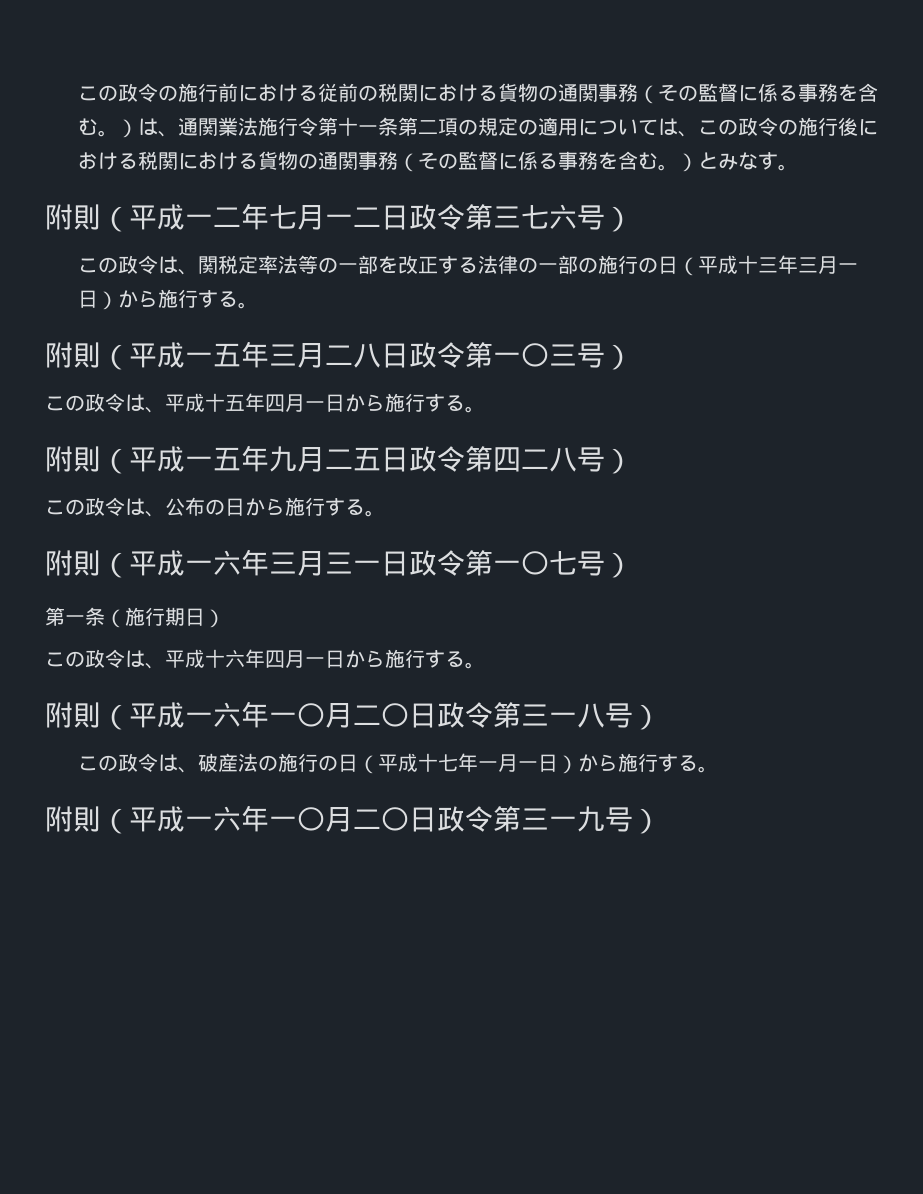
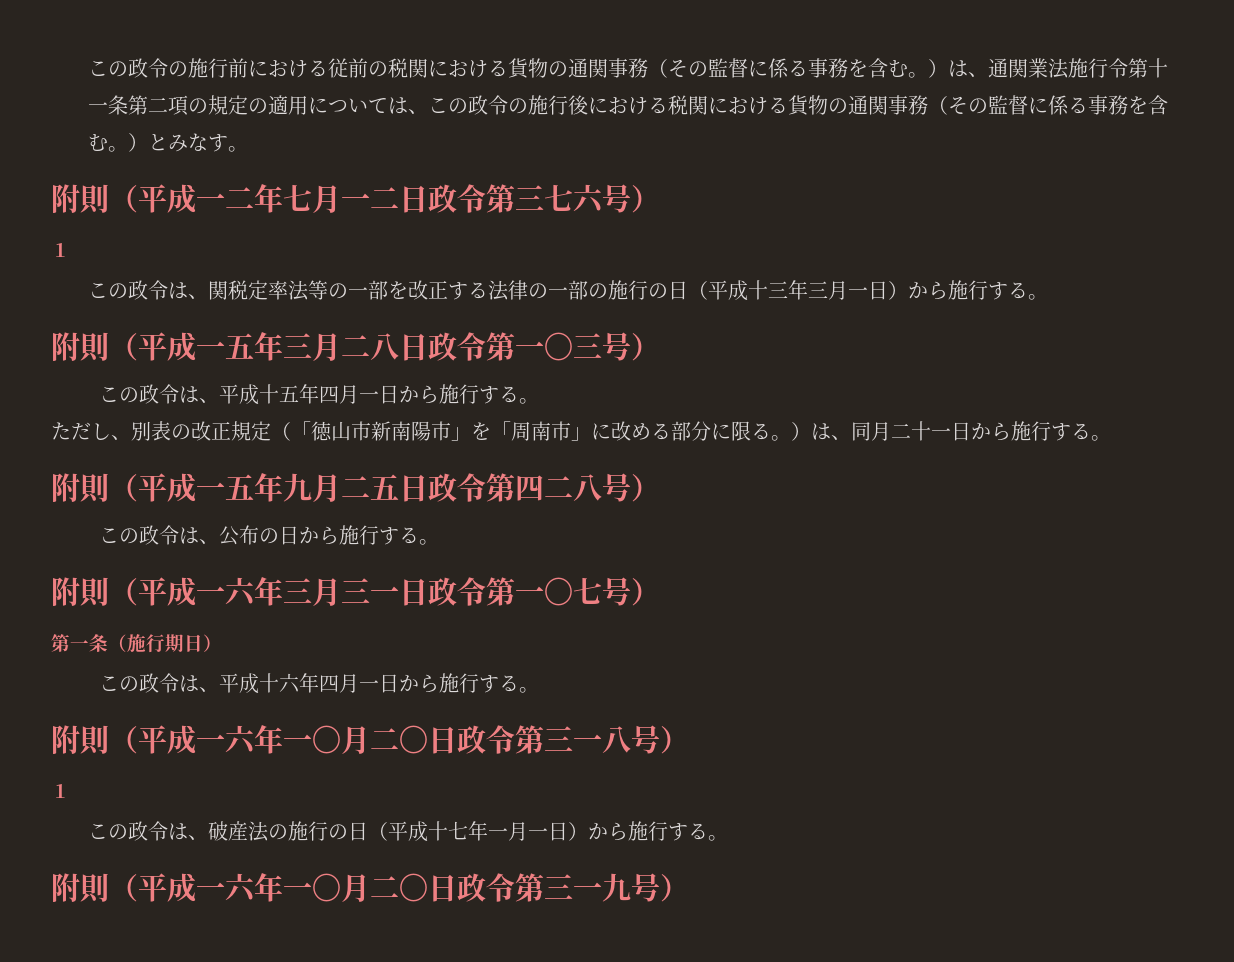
(633, 219) none -> [51,243,70,257] // １
(485, 409) none -> [51,421,1111,441] // ただし、別表の改正規定（「徳山市新南陽市」を「周南市」に改める部分に限る。）は、同月二十一日から施行する。
(661, 717) none -> [51,784,70,798] // １

